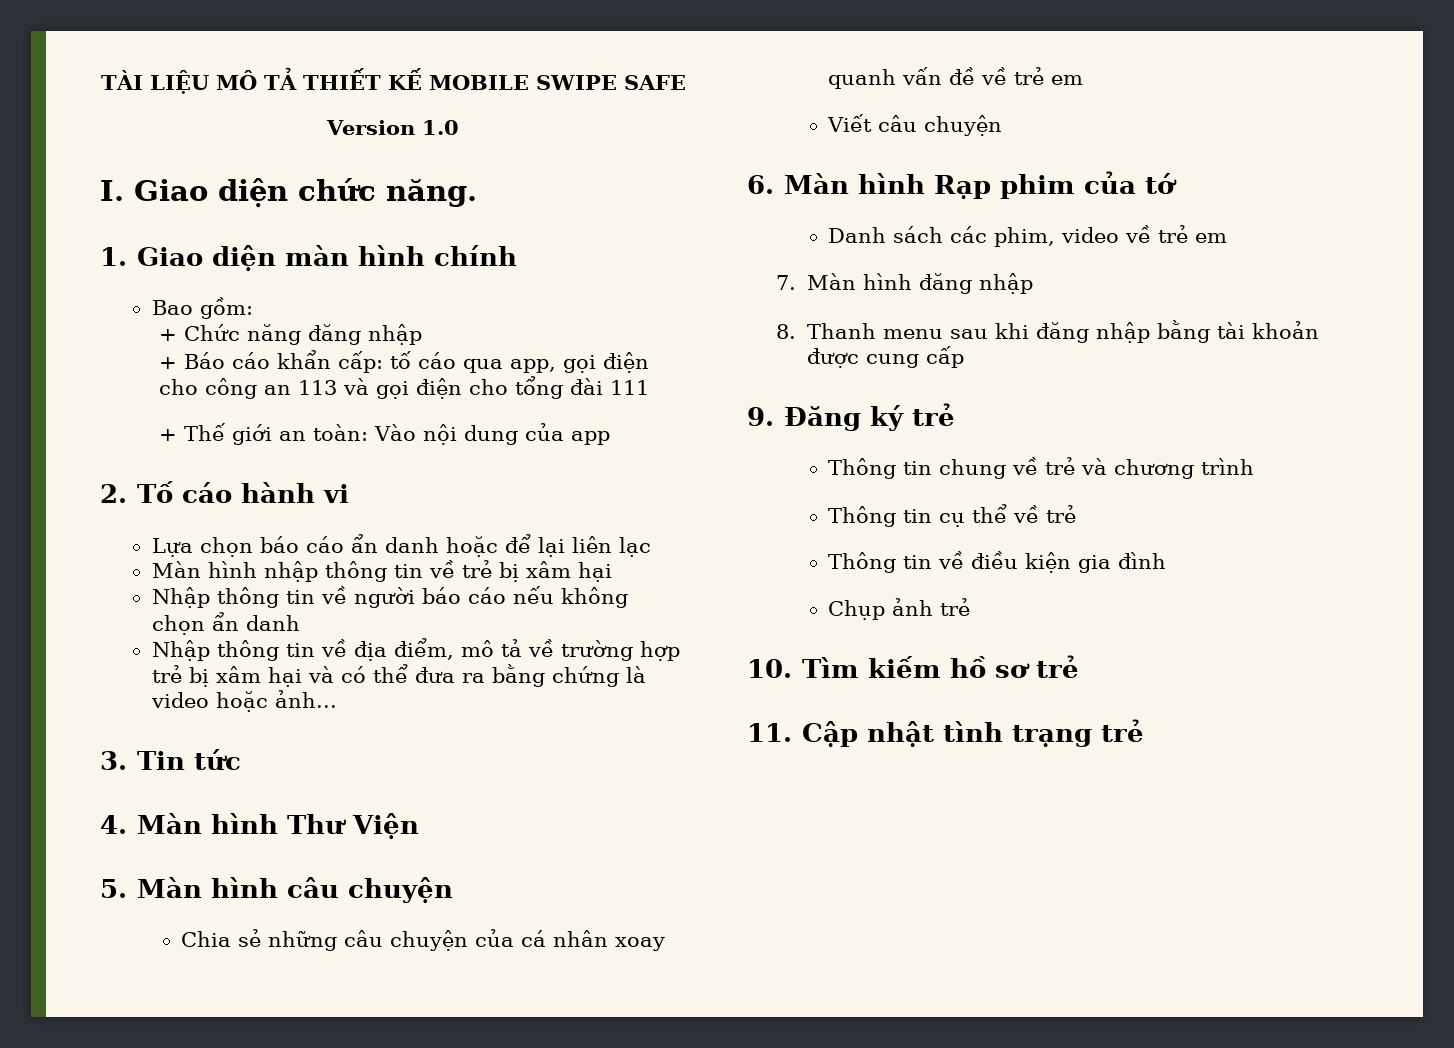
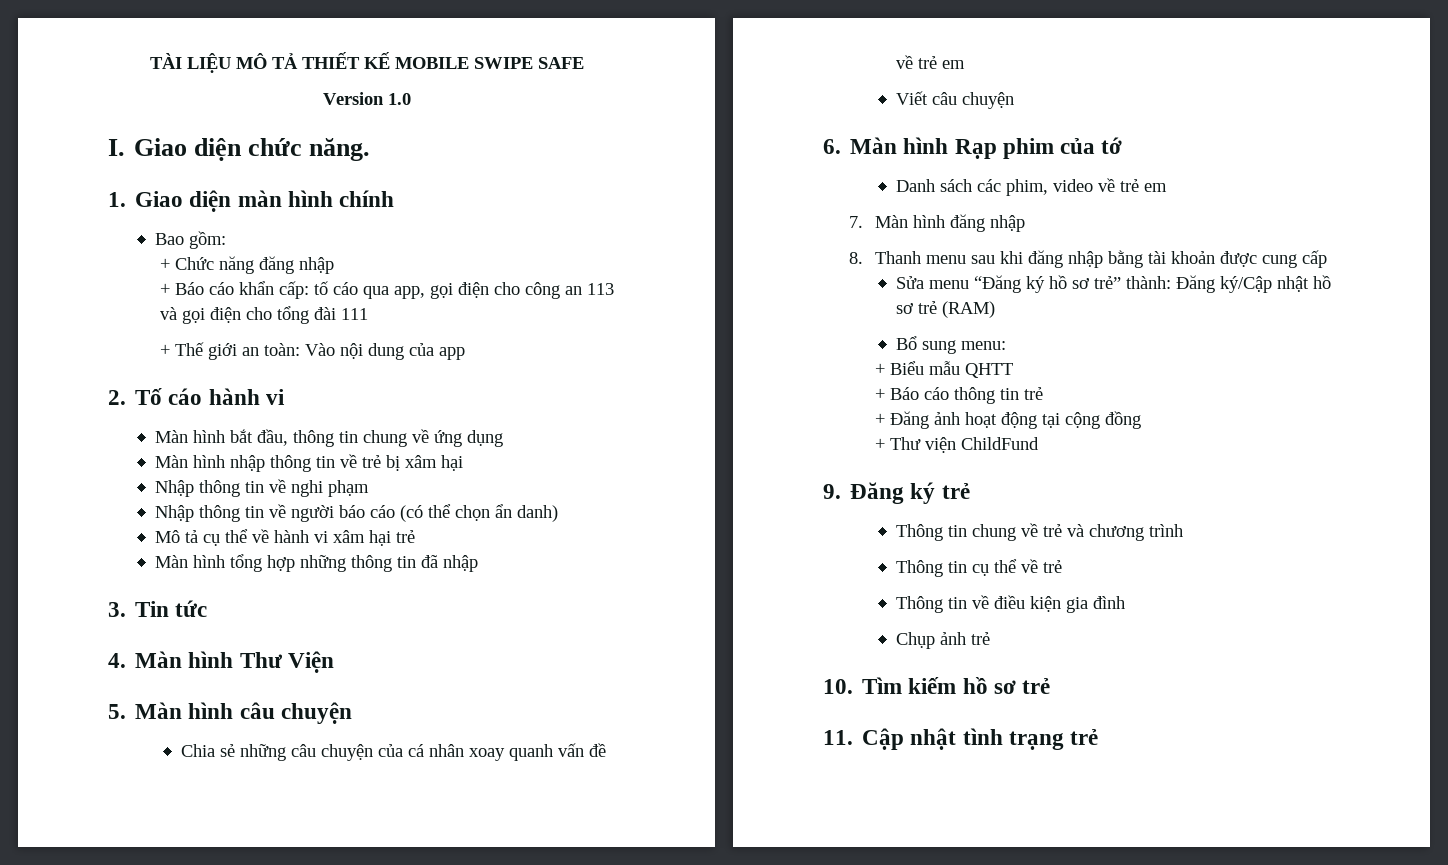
[151,534,651,557] Lựa chọn báo cáo ẩn danh hoặc để lại liên lạc -> [154,429,503,447] Màn hình bắt đầu, thông tin chung về ứng dụng
[353,586,628,608] [151,612,300,635] [151,638,680,661] [151,664,646,687] [150,690,337,712] người báo cáo nếu không chọn ẩn danh // Nhập thông tin về địa điểm, mô tả về trường hợp trẻ bị xâm hại và có thể đưa ra bằng chứng là video hoặc ảnh... -> [290,480,369,497] [154,504,558,522] [154,529,415,546] [154,554,478,572] nghi phạm // Nhập thông tin về người báo cáo (có thể chọn ẩn danh) // Mô tả cụ thể về hành vi xâm hại trẻ // Màn hình tổng hợp những thông tin đã nhập
(964, 357) none -> [895,275,1331,293] [895,301,995,318] [895,336,1006,354] [875,361,1014,378] [875,387,1044,404] [875,411,1142,429] [875,437,1040,453] // Sửa menu “Đăng ký hồ sơ trẻ” thành: Đăng ký/Cập nhật hồ sơ trẻ (RAM) // Bổ sung menu: // + Biểu mẫu QHTT // + Báo cáo thông tin trẻ // + Đăng ảnh hoạt động tại cộng đồng // + Thư viện ChildFund

